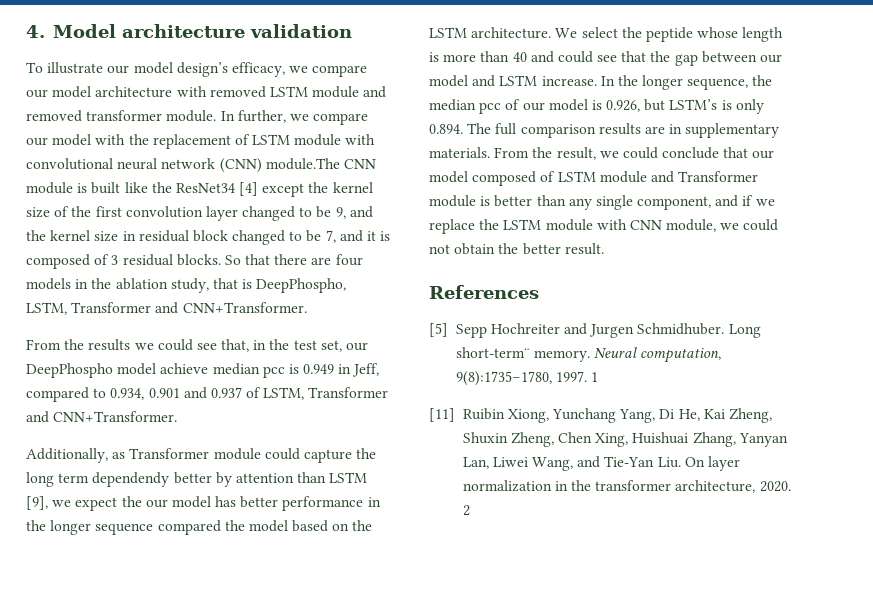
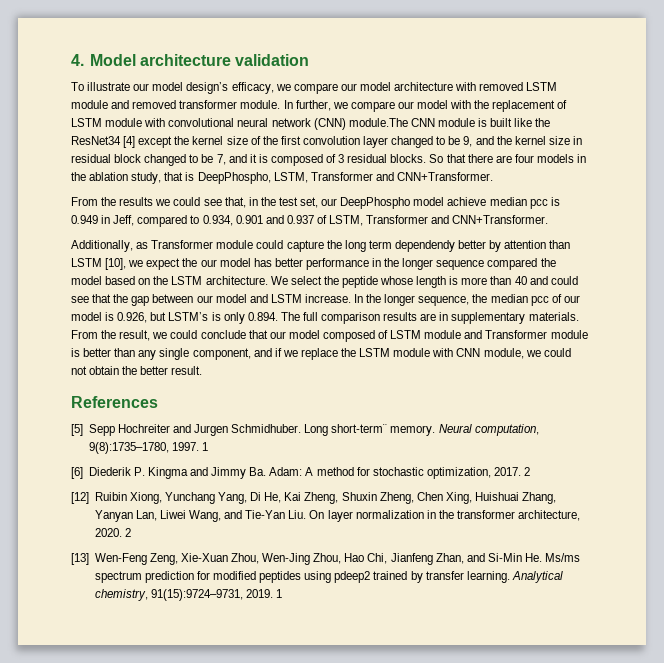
[26,496,48,510] [9], -> [105,258,127,270] [10],
[429,408,455,422] [11] -> [71,467,531,479] [71,492,89,504] [6] Diederik P. Kingma and Jimmy Ba. Adam: A method for stochastic optimization, 2017. 2 // [12]
(470, 510) none -> [71,553,581,565] [94,571,563,583] [94,589,283,601] // [13] Wen-Feng Zeng, Xie-Xuan Zhou, Wen-Jing Zhou, Hao Chi, Jianfeng Zhan, and Si-Min He. Ms/ms spectrum prediction for modified peptides using pdeep2 trained by transfer learning. Analytical chemistry, 91(15):9724–9731, 2019. 1

